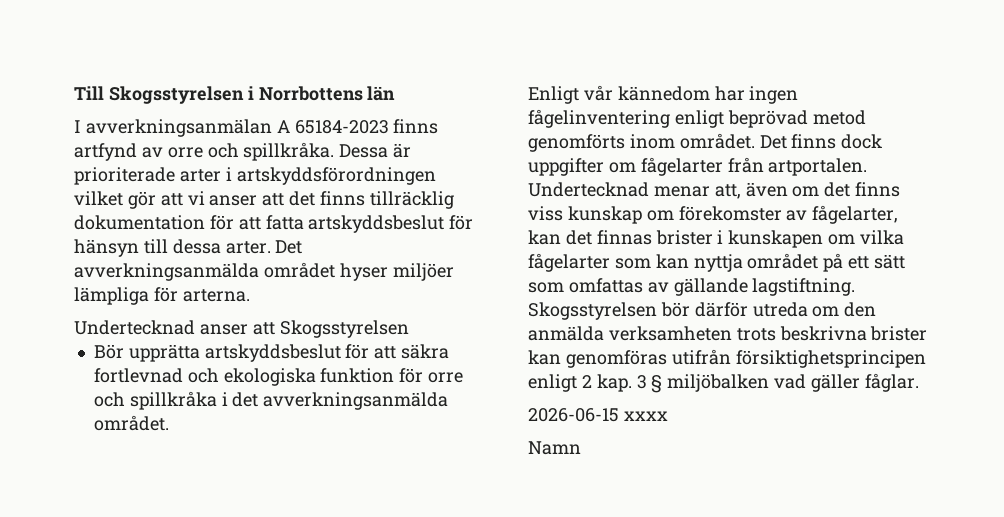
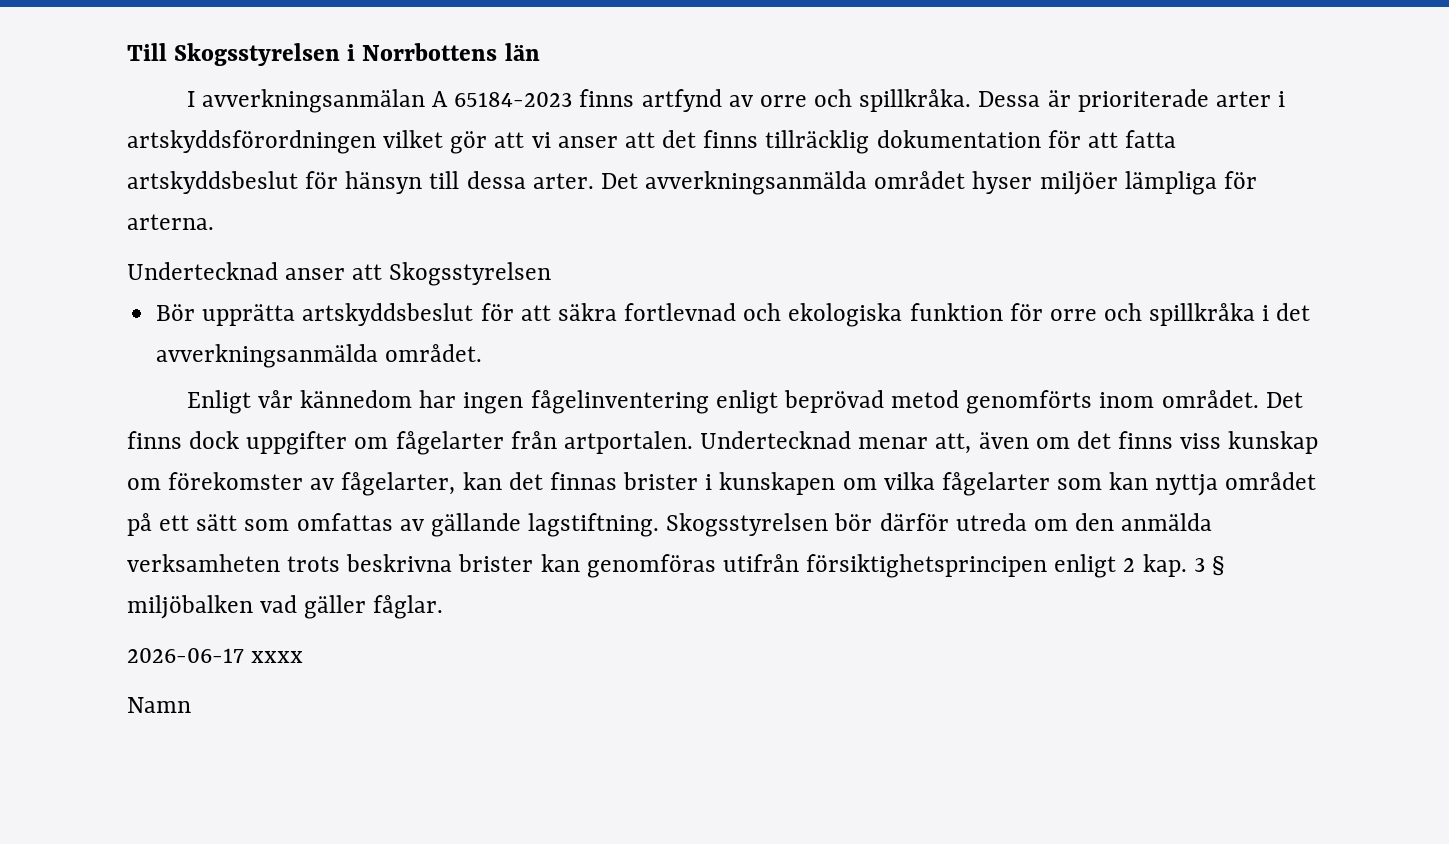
[528,408,619,422] 2026-06-15 -> [127,648,244,663] 2026-06-17

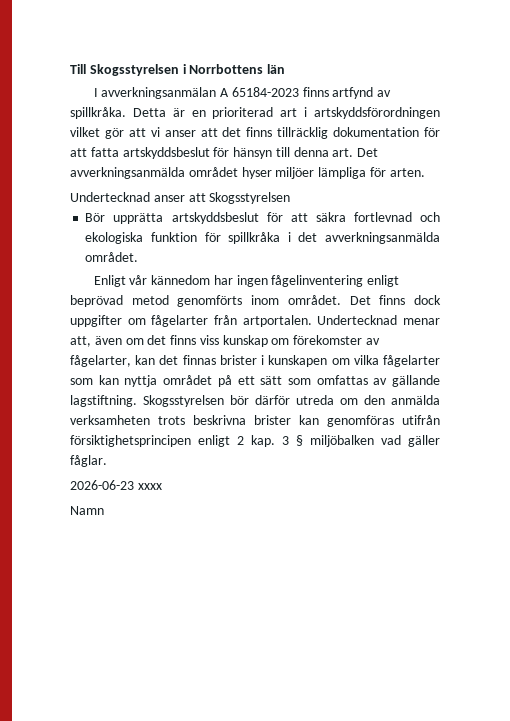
[759,89,1271,112] orre och spillkråka. Dessa är prioriterade arter -> [70,107,298,119] spillkråka. Detta är en prioriterad art
[466,171,594,189] dessa arter. -> [293,147,354,157] denna art.
[127,214,214,230] arterna. -> [389,168,425,177] arten.
[1049,303,1143,321] orre och -> (221, 237) none
[127,648,244,663] 2026-06-17 -> [70,480,134,490] 2026-06-23

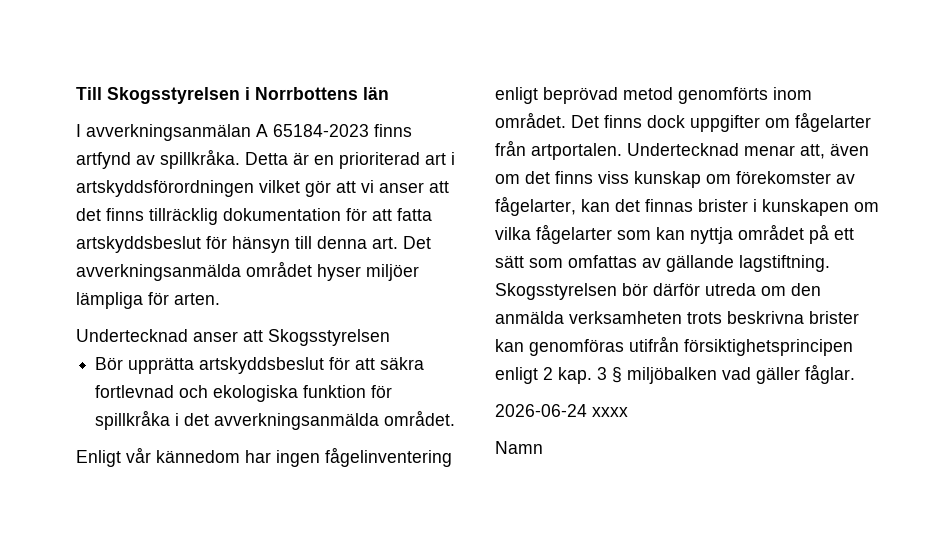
[70,480,134,490] 2026-06-23 -> [495,404,587,417] 2026-06-24

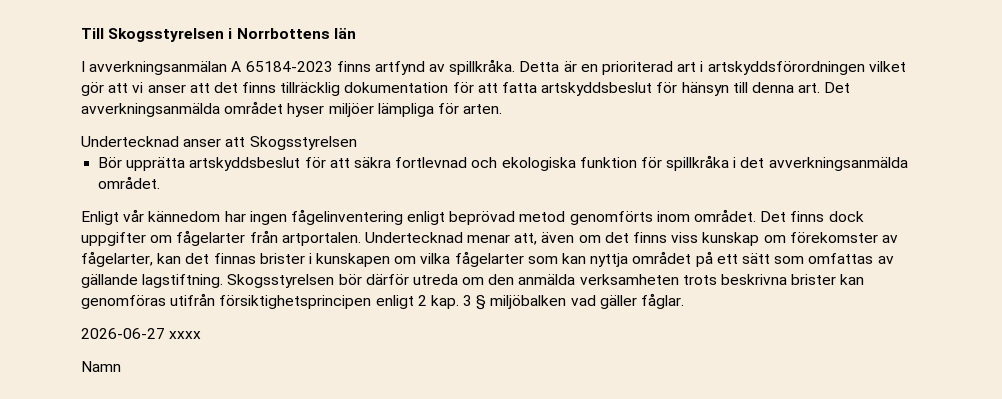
[495,404,587,417] 2026-06-24 -> [81,328,165,339] 2026-06-27

